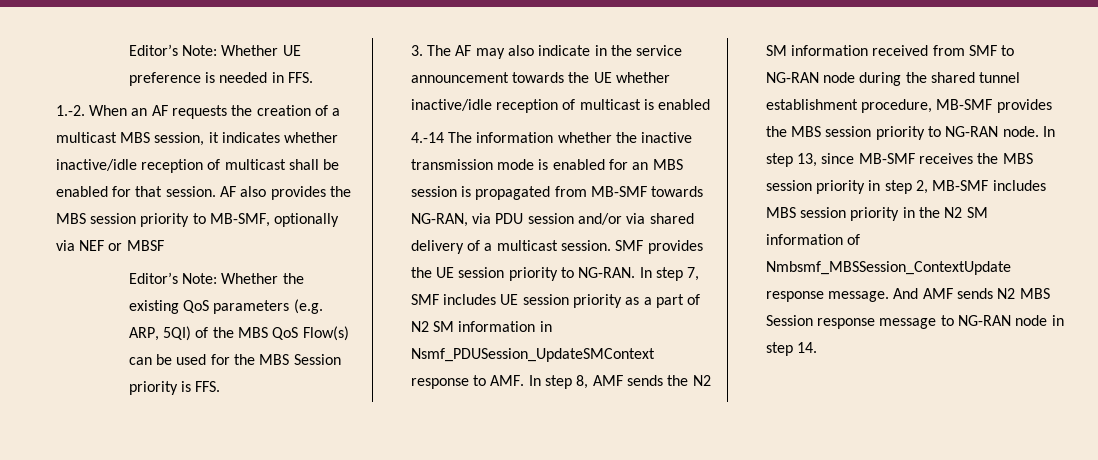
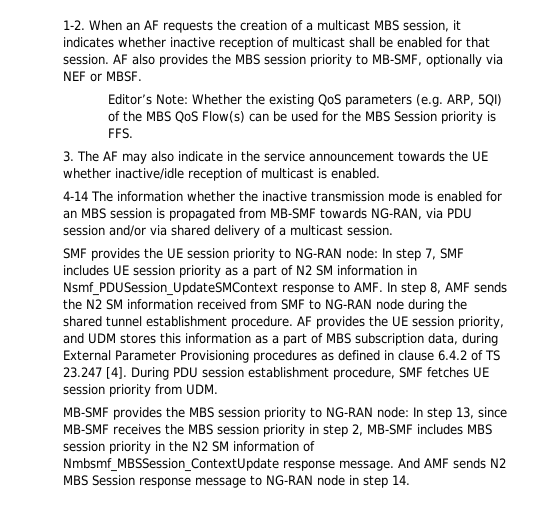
[128,44,301,56] [128,72,314,86] [55,105,85,116] Editor’s Note: Whether UE preference is needed in FFS. // 1.-2. -> [62,20,85,30] 1-2.
[55,159,137,171] inactive/idle -> [169,37,215,48] inactive
[126,240,164,251] MBSF -> [105,71,142,82] MBSF.
[658,99,711,110] [410,132,444,143] enabled // 4.-14 -> [330,168,380,179] [62,191,88,201] enabled. // 4-14
(612, 245) none -> (393, 230) //
[578,267,636,278] NG-RAN. -> [294,248,378,259] NG-RAN node:
[861,99,933,113] procedure, -> [230,316,504,329] [62,333,498,346] [62,350,500,363] [62,367,489,380] [62,384,218,397] procedure. AF provides the UE session priority, and UDM stores this information as a part of MBS subscription data, during External Parameter Provisioning procedures as defined in clause 6.4.2 of TS 23.247 [4]. During PDU session establishment procedure, SMF fetches UE session priority from UDM. //
[1002,126,1039,137] node. -> [376,407,409,418] node:

